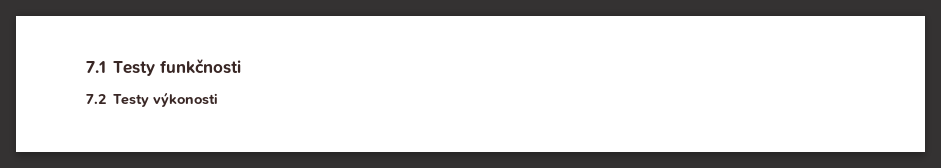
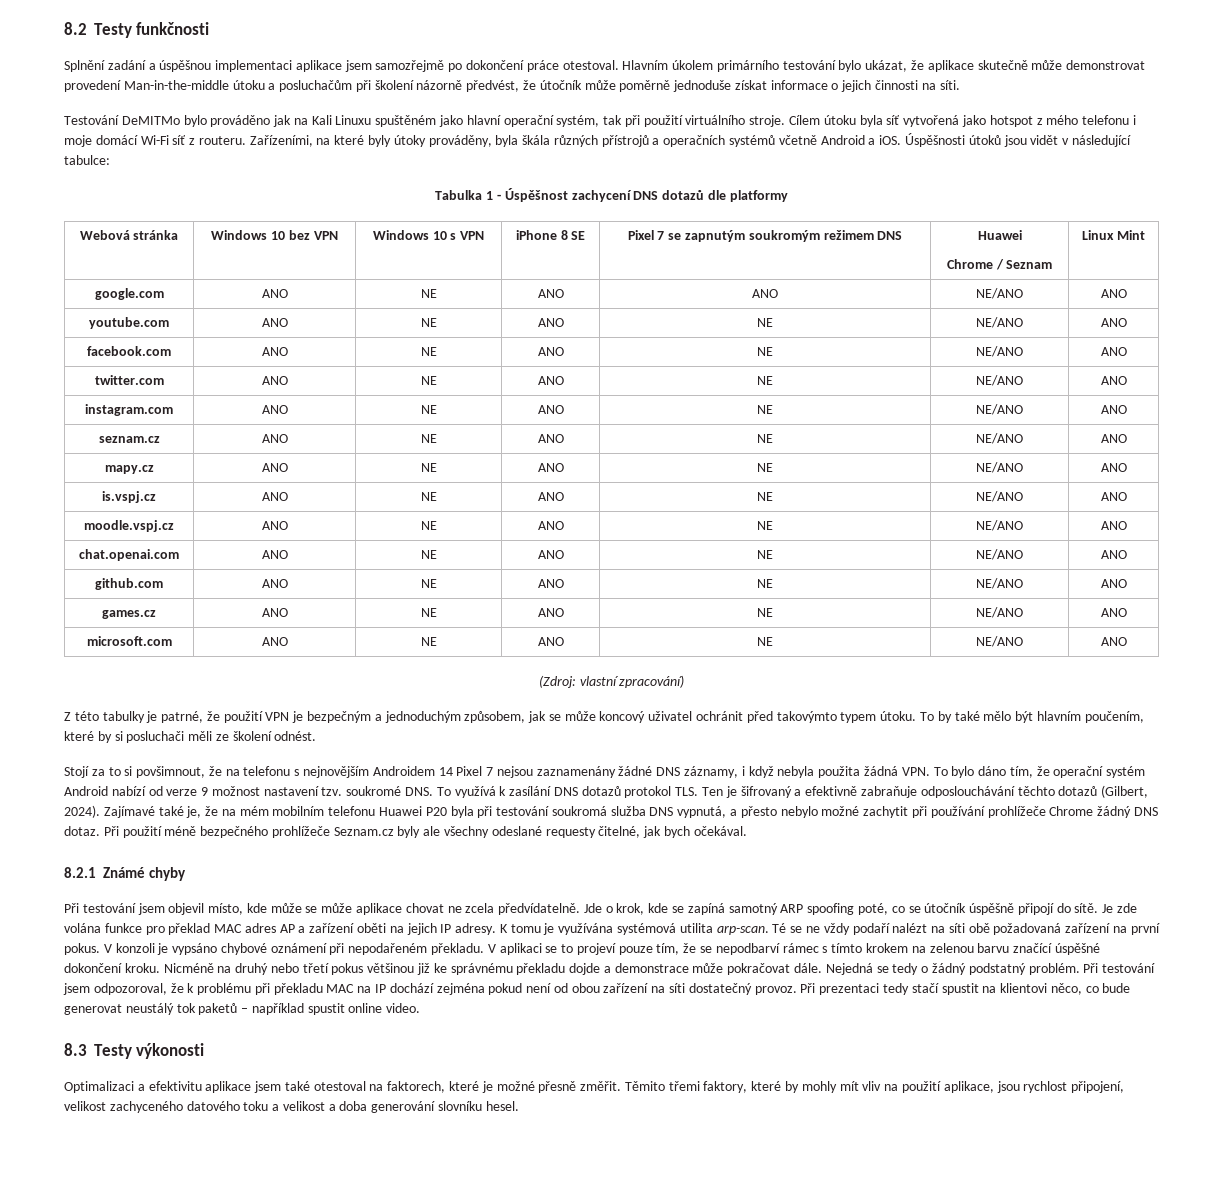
[86,61,106,73] 7.1 -> [64,22,87,35] 8.2
[86,92,219,107] 7.2 Testy výkonosti -> [64,60,1146,72] [64,80,960,92] [64,115,1136,127] [64,133,1131,147] [64,155,110,165] [435,188,788,202] [79,230,179,240] [211,230,338,240] [372,230,485,240] [515,230,586,240] [627,230,903,242] [977,230,1022,240] [946,259,1053,270] [1082,230,1145,240] [94,288,164,300] [261,289,288,298] [420,289,437,298] [537,289,564,298] [752,289,778,298] [976,288,1023,299] [1100,289,1127,298] [89,317,169,329] [261,318,288,327] [420,318,437,327] [537,318,564,327] [757,318,773,327] [976,317,1023,328] [1100,318,1127,327] [87,346,171,356] [261,347,288,356] [420,347,437,356] [537,347,564,356] [757,347,773,356] [976,346,1023,357] [1100,347,1127,356] [94,375,164,385] [261,376,288,385] [420,376,437,385] [537,376,564,385] [757,376,773,385] [976,375,1023,386] [1100,376,1127,385] [85,404,173,416] [261,405,288,414] [420,405,437,414] [537,405,564,414] [757,405,773,414] [976,404,1023,415] [1100,405,1127,414] [98,436,160,443] [261,434,288,443] [420,434,437,443] [537,434,564,443] [757,434,773,443] [976,433,1023,444] [1100,434,1127,443] [104,465,154,474] [261,463,288,472] [420,463,437,472] [537,463,564,472] [757,463,773,472] [976,462,1023,473] [1100,463,1127,472] [102,491,156,503] [261,492,288,501] [420,492,437,501] [537,492,564,501] [757,492,773,501] [976,491,1023,502] [1100,492,1127,501] [84,520,174,532] [261,521,288,530] [420,521,437,530] [537,521,564,530] [757,521,773,530] [976,520,1023,531] [1100,521,1127,530] [79,549,179,561] [261,550,288,559] [420,550,437,559] [537,550,564,559] [757,550,773,559] [976,549,1023,560] [1100,550,1127,559] [95,578,163,590] [261,579,288,588] [420,579,437,588] [537,579,564,588] [757,579,773,588] [976,578,1023,589] [1100,579,1127,588] [102,610,156,619] [261,608,288,617] [420,608,437,617] [537,608,564,617] [757,608,773,617] [976,607,1023,618] [1100,608,1127,617] [86,636,172,646] [261,637,288,646] [420,637,437,646] [537,637,564,646] [757,637,773,646] [976,636,1023,647] [1100,637,1127,646] [538,675,685,688] [64,711,1144,723] [64,731,317,743] [64,766,1146,778] [64,785,1149,798] [64,805,1158,818] [64,826,747,838] [64,867,187,881] [64,903,1137,915] [64,923,1160,935] [64,943,1100,955] [64,963,1156,975] [63,983,1131,995] [64,1003,421,1015] [64,1043,205,1059] [64,1081,1125,1093] [64,1101,519,1113] Splnění zadání a úspěšnou implementaci aplikace jsem samozřejmě po dokončení práce otestoval. Hlavním úkolem primárního testování bylo ukázat, že aplikace skutečně může demonstrovat provedení Man-in-the-middle útoku a posluchačům při školení názorně předvést, že útočník může poměrně jednoduše získat informace o jejich činnosti na síti. // Testování DeMITMo bylo prováděno jak na Kali Linuxu spuštěném jako hlavní operační systém, tak při použití virtuálního stroje. Cílem útoku byla síť vytvořená jako hotspot z mého telefonu i moje domácí Wi-Fi síť z routeru. Zařízeními, na které byly útoky prováděny, byla škála různých přístrojů a operačních systémů včetně Android a iOS. Úspěšnosti útoků jsou vidět v následující tabulce: // Tabulka 1 - Úspěšnost zachycení DNS dotazů dle platformy // Webová stránka | Windows 10 bez VPN | Windows 10 s VPN | iPhone 8 SE | Pixel 7 se zapnutým soukromým režimem DNS | Huawei // Chrome / Seznam | Linux Mint // google.com | ANO | NE | ANO | ANO | NE/ANO | ANO // youtube.com | ANO | NE | ANO | NE | NE/ANO | ANO // facebook.com | ANO | NE | ANO | NE | NE/ANO | ANO // twitter.com | ANO | NE | ANO | NE | NE/ANO | ANO // instagram.com | ANO | NE | ANO | NE | NE/ANO | ANO // seznam.cz | ANO | NE | ANO | NE | NE/ANO | ANO // mapy.cz | ANO | NE | ANO | NE | NE/ANO | ANO // is.vspj.cz | ANO | NE | ANO | NE | NE/ANO | ANO // moodle.vspj.cz | ANO | NE | ANO | NE | NE/ANO | ANO // chat.openai.com | ANO | NE | ANO | NE | NE/ANO | ANO // github.com | ANO | NE | ANO | NE | NE/ANO | ANO // games.cz | ANO | NE | ANO | NE | NE/ANO | ANO // microsoft.com | ANO | NE | ANO | NE | NE/ANO | ANO // (Zdroj: vlastní zpracování) // Z této tabulky je patrné, že použití VPN je bezpečným a jednoduchým způsobem, jak se může koncový uživatel ochránit před takovýmto typem útoku. To by také mělo být hlavním poučením, které by si posluchači měli ze školení odnést. // Stojí za to si povšimnout, že na telefonu s nejnovějším Androidem 14 Pixel 7 nejsou zaznamenány žádné DNS záznamy, i když nebyla použita žádná VPN. To bylo dáno tím, že operační systém Android nabízí od verze 9 možnost nastavení tzv. soukromé DNS. To využívá k zasílání DNS dotazů protokol TLS. Ten je šifrovaný a efektivně zabraňuje odposlouchávání těchto dotazů (Gilbert, 2024). Zajímavé také je, že na mém mobilním telefonu Huawei P20 byla při testování soukromá služba DNS vypnutá, a přesto nebylo možné zachytit při používání prohlížeče Chrome žádný DNS dotaz. Při použití méně bezpečného prohlížeče Seznam.cz byly ale všechny odeslané requesty čitelné, jak bych očekával. // 8.2.1 Známé chyby // Při testování jsem objevil místo, kde může se může aplikace chovat ne zcela předvídatelně. Jde o krok, kde se zapíná samotný ARP spoofing poté, co se útočník úspěšně připojí do sítě. Je zde volána funkce pro překlad MAC adres AP a zařízení oběti na jejich IP adresy. K tomu je využívána systémová utilita arp-scan. Té se ne vždy podaří nalézt na síti obě požadovaná zařízení na první pokus. V konzoli je vypsáno chybové oznámení při nepodařeném překladu. V aplikaci se to projeví pouze tím, že se nepodbarví rámec s tímto krokem na zelenou barvu značící úspěšné dokončení kroku. Nicméně na druhý nebo třetí pokus většinou již ke správnému překladu dojde a demonstrace může pokračovat dále. Nejedná se tedy o žádný podstatný problém. Při testování jsem odpozoroval, že k problému při překladu MAC na IP dochází zejména pokud není od obou zařízení na síti dostatečný provoz. Při prezentaci tedy stačí spustit na klientovi něco, co bude generovat neustálý tok paketů – například spustit online video. // 8.3 Testy výkonosti // Optimalizaci a efektivitu aplikace jsem také otestoval na faktorech, které je možné přesně změřit. Těmito třemi faktory, které by mohly mít vliv na použití aplikace, jsou rychlost připojení, velikost zachyceného datového toku a velikost a doba generování slovníku hesel.

